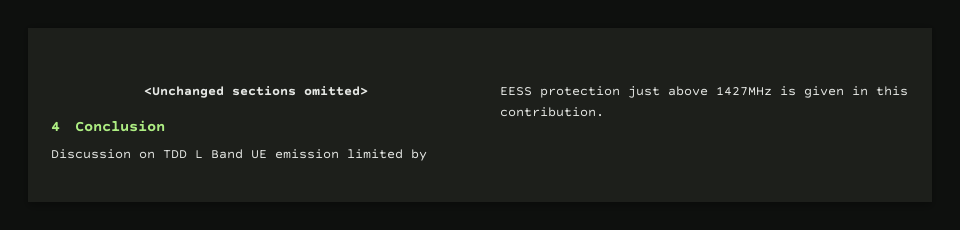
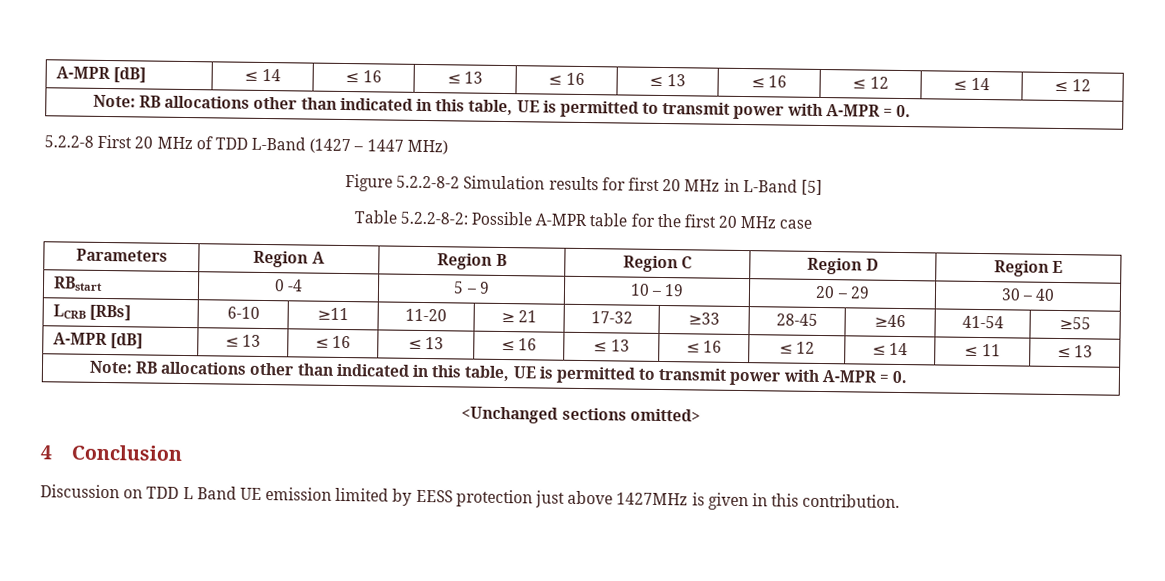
(143, 92) none -> [55,66,147,84] [244,68,281,82] [345,70,382,83] [446,71,484,84] [548,72,585,86] [649,74,686,87] [750,75,788,88] [852,76,889,89] [953,77,990,91] [1054,79,1091,92] [92,94,912,120] [44,134,448,155] [345,174,823,196] [353,210,813,229] [75,248,168,262] [253,250,325,268] [437,253,507,270] [622,255,693,273] [807,257,879,275] [993,260,1064,277] [52,276,103,291] [273,279,304,292] [453,281,490,294] [629,283,685,297] [815,285,870,299] [1000,288,1056,301] [52,304,132,322] [226,306,260,319] [317,307,349,321] [405,308,447,322] [500,310,538,323] [590,311,633,324] [688,312,720,325] [776,313,818,326] [874,314,906,328] [961,315,1004,329] [1059,316,1091,330] [52,332,144,350] [224,334,262,347] [314,335,352,349] [407,337,445,350] [500,338,538,351] [593,339,630,352] [685,340,723,353] [778,341,816,354] [871,342,909,356] [964,344,1001,357] [1056,345,1094,358] [88,360,909,386] A-MPR [dB] | ≤ 14 | ≤ 16 | ≤ 13 | ≤ 16 | ≤ 13 | ≤ 16 | ≤ 12 | ≤ 14 | ≤ 12 // Note: RB allocations other than indicated in this table, UE is permitted to transmit power with A-MPR = 0. // 5.2.2-8 First 20 MHz of TDD L-Band (1427 – 1447 MHz) // Figure 5.2.2-8-2 Simulation results for first 20 MHz in L-Band [5] // Table 5.2.2-8-2: Possible A-MPR table for the first 20 MHz case // Parameters | Region A | Region B | Region C | Region D | Region E // RBstart | 0 -4 | 5 – 9 | 10 – 19 | 20 – 29 | 30 – 40 // LCRB [RBs] | 6-10 | ≥11 | 11-20 | ≥ 21 | 17-32 | ≥33 | 28-45 | ≥46 | 41-54 | ≥55 // A-MPR [dB] | ≤ 13 | ≤ 16 | ≤ 13 | ≤ 16 | ≤ 13 | ≤ 16 | ≤ 12 | ≤ 14 | ≤ 11 | ≤ 13 // Note: RB allocations other than indicated in this table, UE is permitted to transmit power with A-MPR = 0. //

